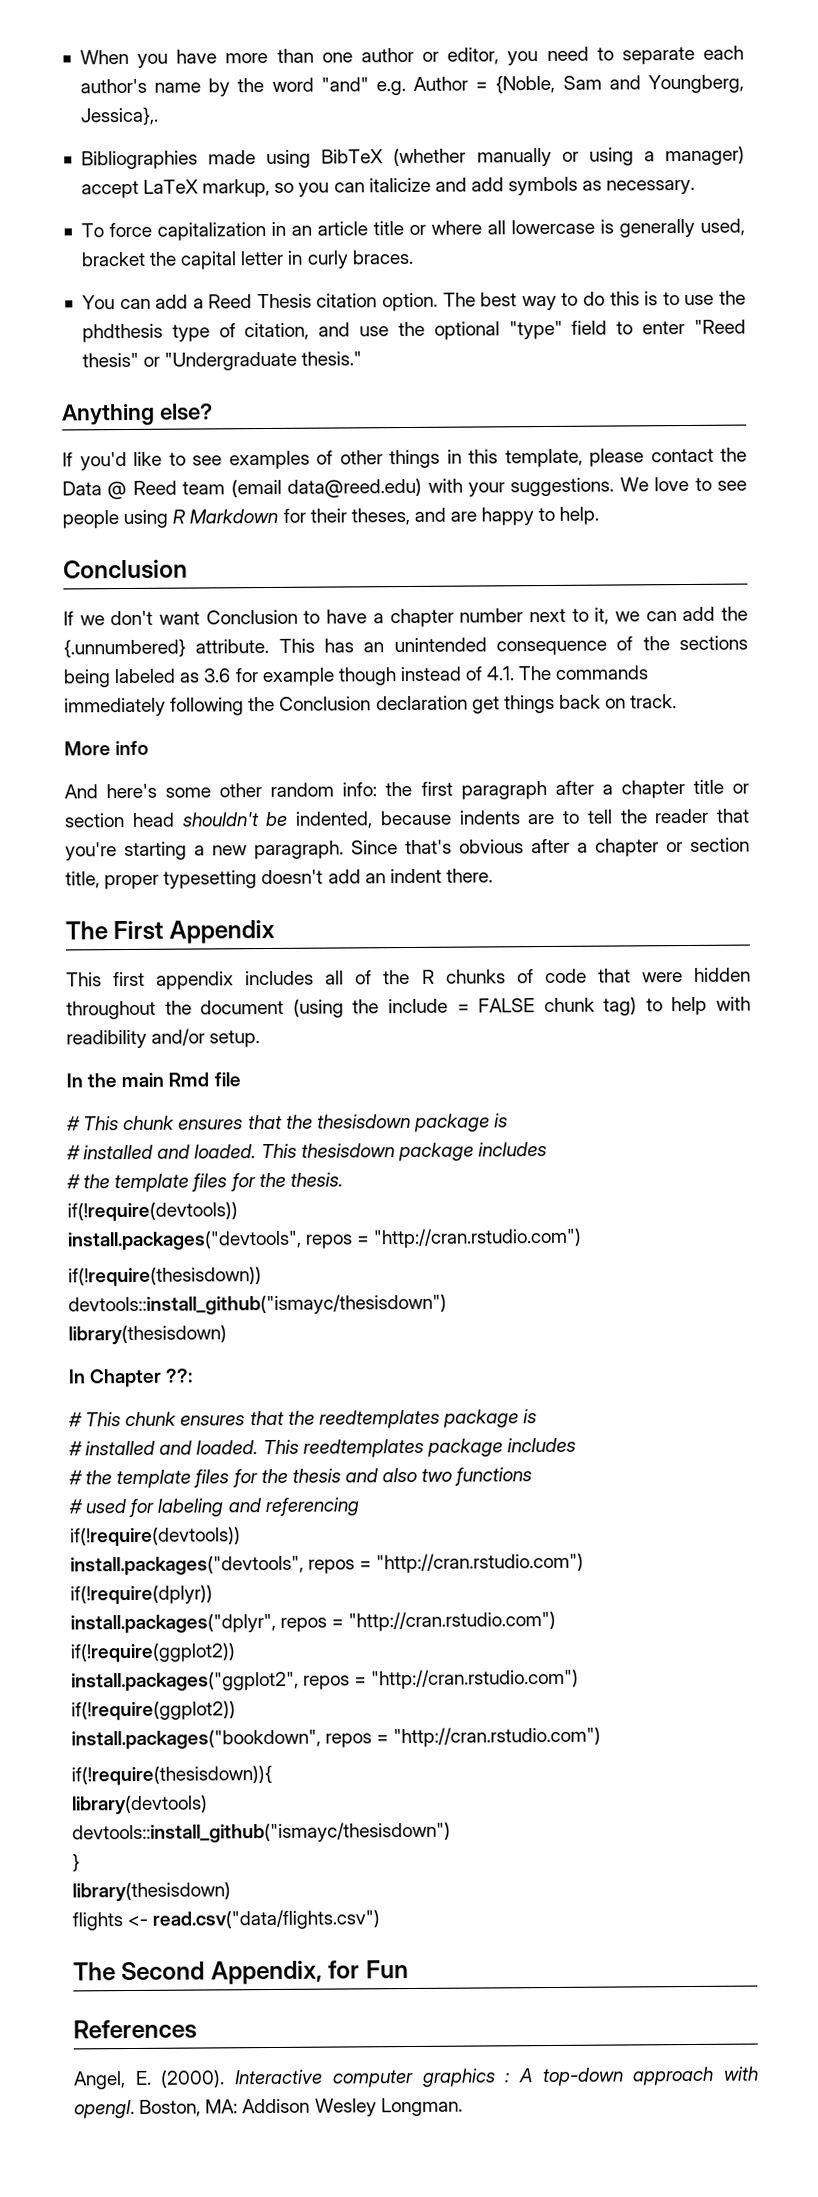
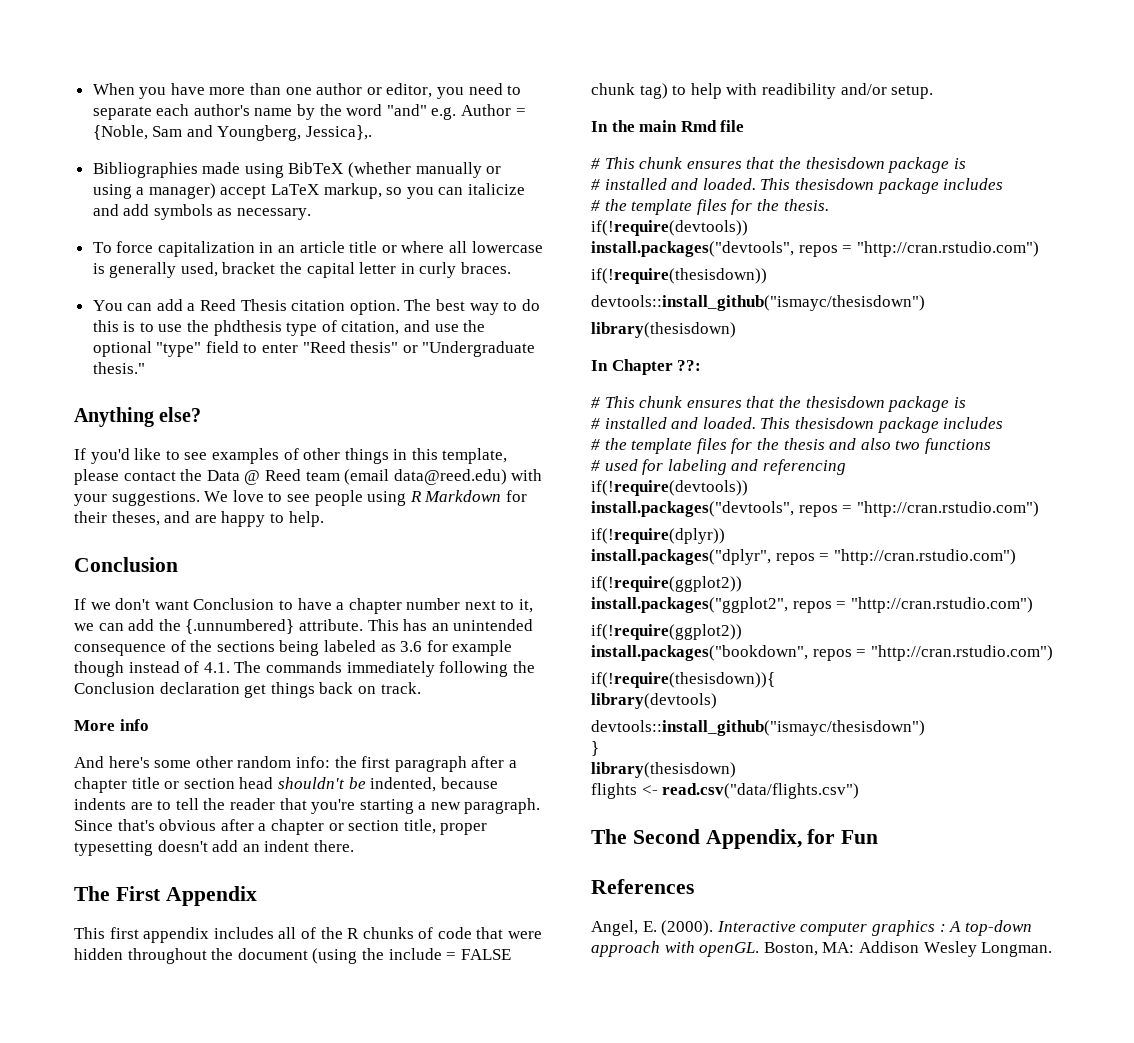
[318,1409,538,1429] [68,1438,424,1458] reedtemplates package is // # installed and loaded. This reedtemplates -> [805,396,966,412] [591,417,874,429] thesisdown package is // # installed and loaded. This thesisdown
[74,2099,135,2119] opengl. -> [699,942,760,957] openGL.

